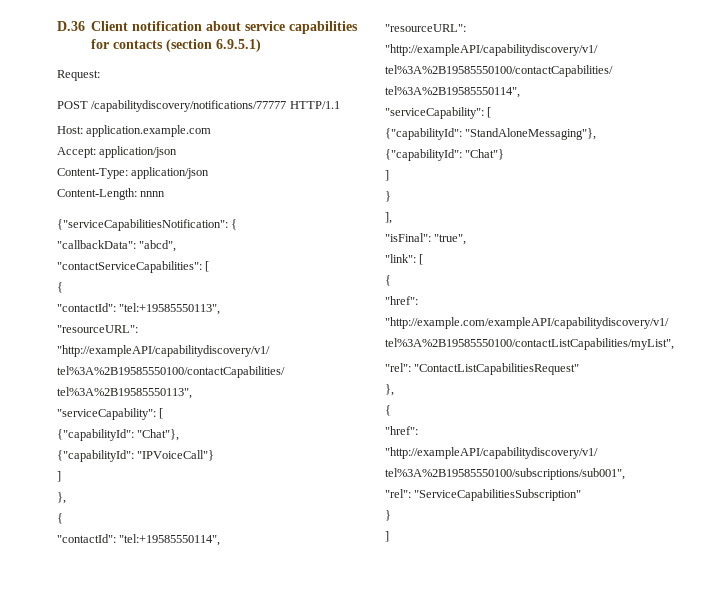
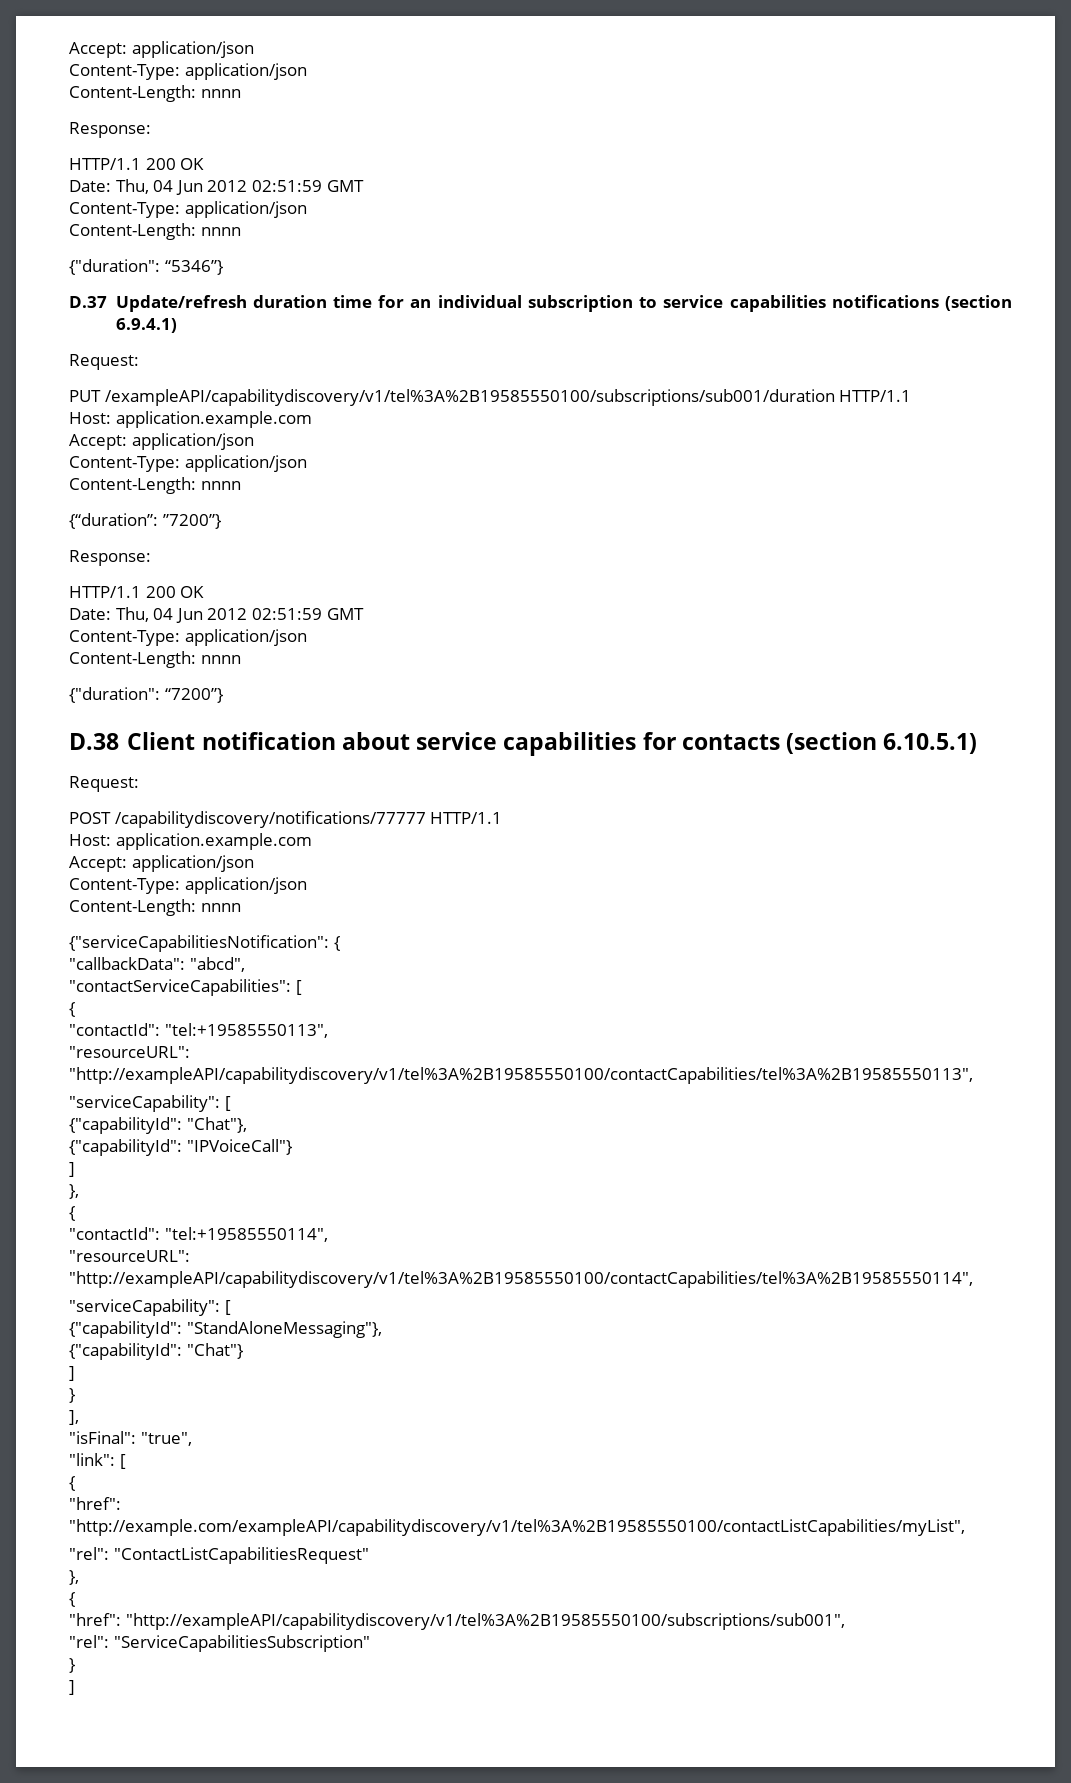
[57,21,85,31] D.36 -> [69,41,254,58] [69,63,307,80] [69,85,241,102] [69,122,151,138] [69,158,205,170] [69,179,364,195] [69,201,307,218] [69,223,241,240] [69,259,223,275] [69,295,1013,312] [115,318,177,333] [69,354,139,370] [69,389,912,406] [69,411,312,428] [69,433,254,450] [69,455,307,472] [69,477,241,494] [69,513,221,529] [69,550,151,566] [69,586,205,598] [69,607,364,623] [69,629,307,646] [69,651,241,668] [69,687,223,703] [69,733,119,750] Accept: application/json // Content-Type: application/json // Content-Length: nnnn // Response: // HTTP/1.1 200 OK // Date: Thu, 04 Jun 2012 02:51:59 GMT // Content-Type: application/json // Content-Length: nnnn // {"duration": “5346”} // D.37 Update/refresh duration time for an individual subscription to service capabilities notifications (section 6.9.4.1) // Request: // PUT /exampleAPI/capabilitydiscovery/v1/tel%3A%2B19585550100/subscriptions/sub001/duration HTTP/1.1 // Host: application.example.com // Accept: application/json // Content-Type: application/json // Content-Length: nnnn // {“duration”: ”7200”} // Response: // HTTP/1.1 200 OK // Date: Thu, 04 Jun 2012 02:51:59 GMT // Content-Type: application/json // Content-Length: nnnn // {"duration": “7200”} // D.38
[216,39,262,52] 6.9.5.1) -> [883,733,978,754] 6.10.5.1)

